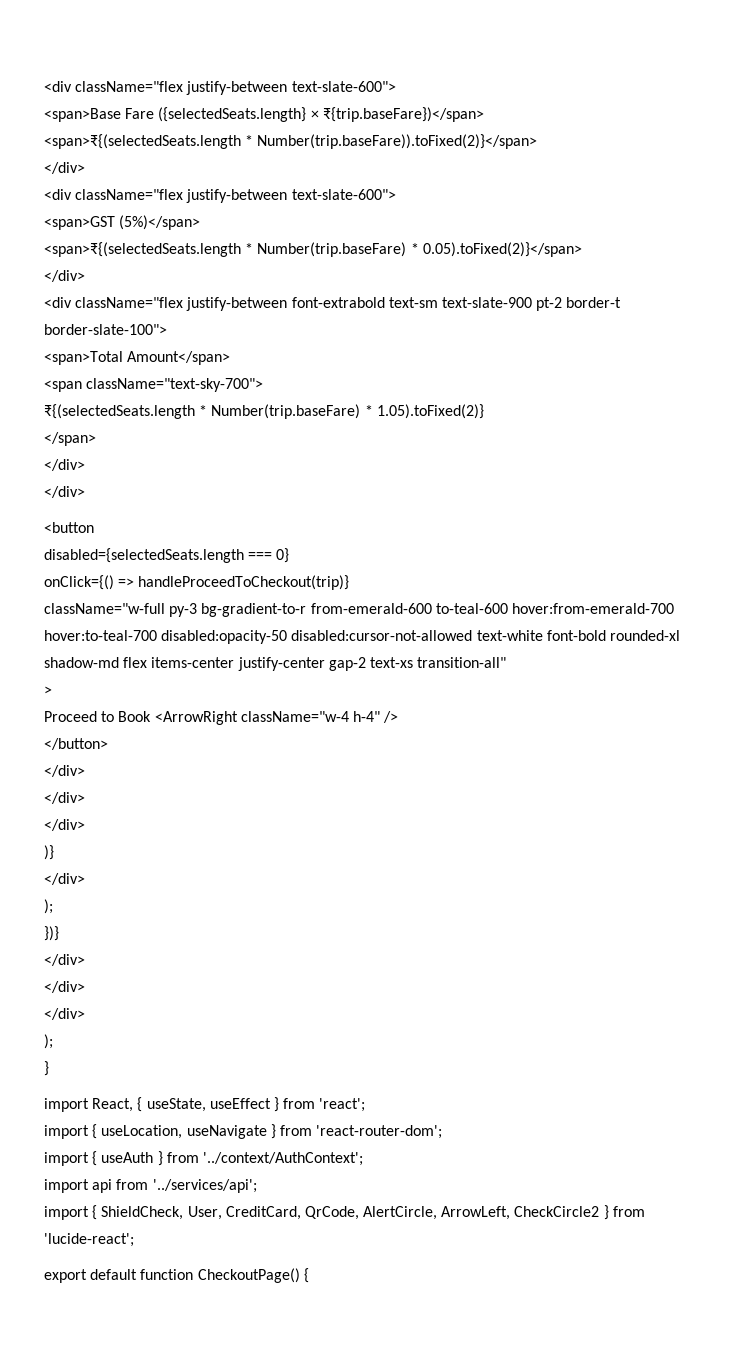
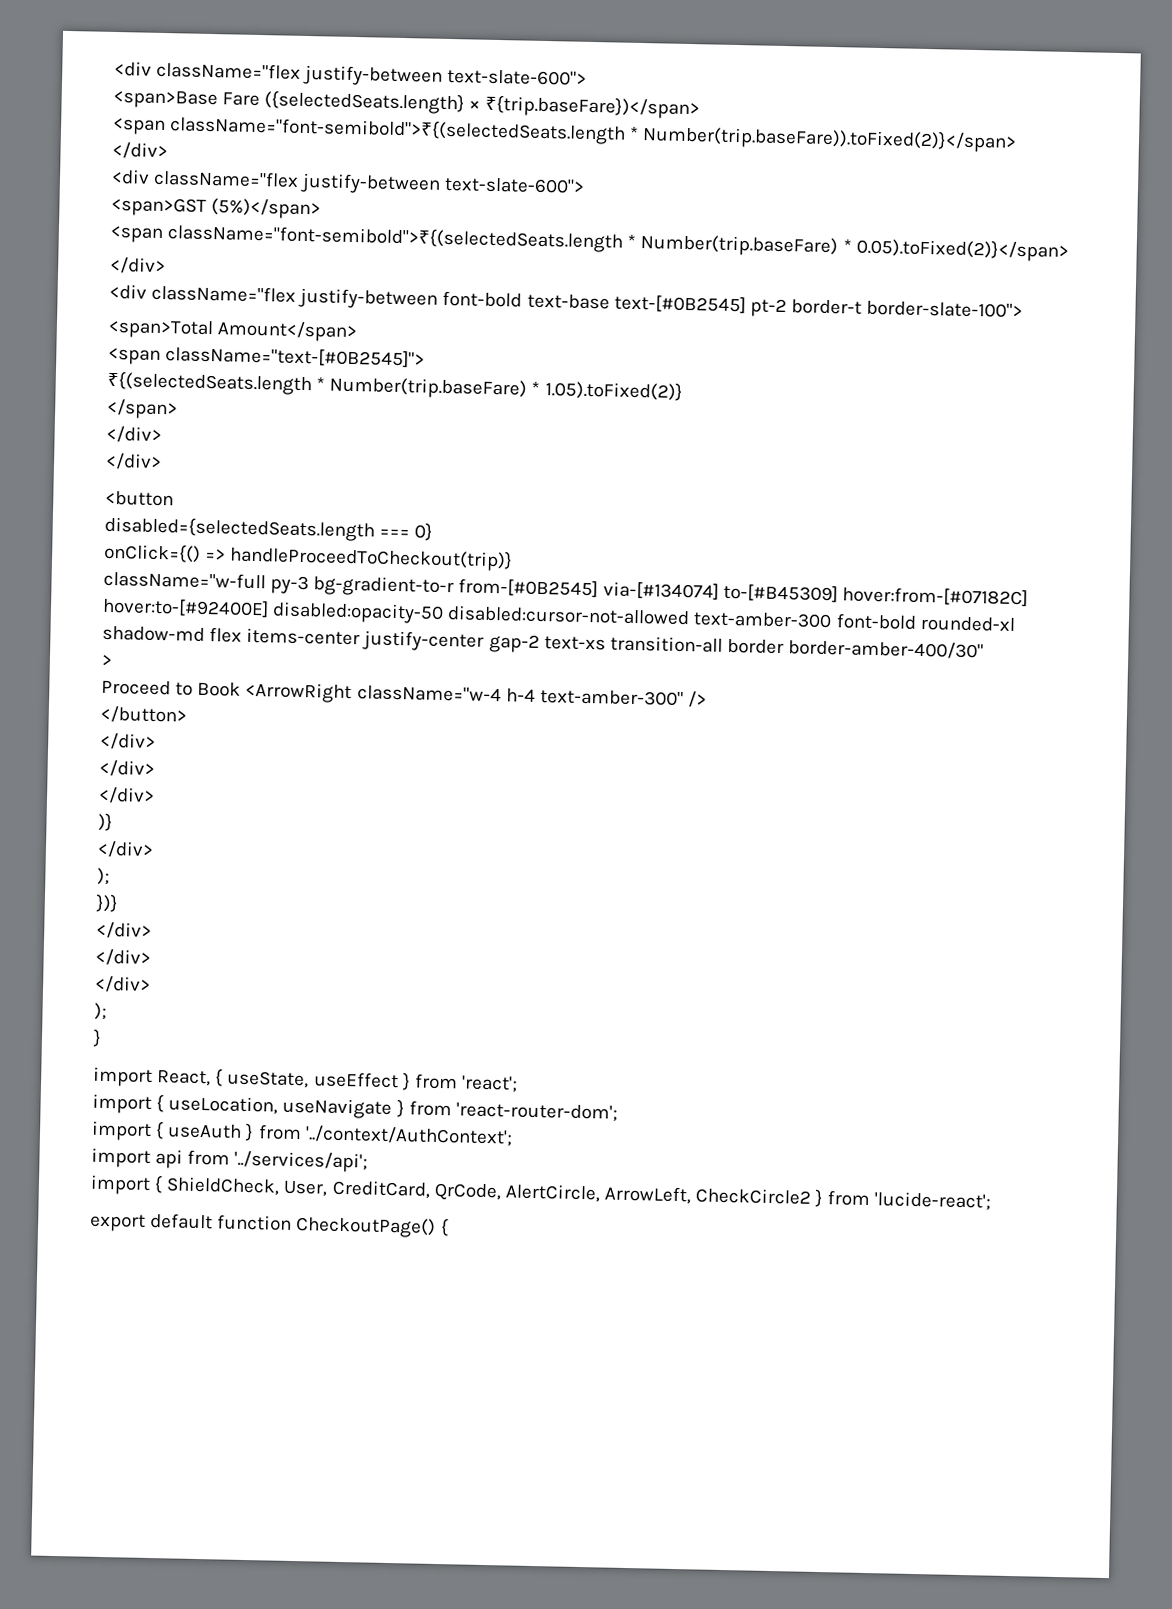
[44,134,241,149] <span>₹{(selectedSeats.length -> [112,115,627,145] <span className="font-semibold">₹{(selectedSeats.length
[44,242,241,257] <span>₹{(selectedSeats.length -> [110,223,624,253] <span className="font-semibold">₹{(selectedSeats.length
[291,297,532,308] font-extrabold text-sm text-slate-900 -> [442,290,746,314] font-bold text-base text-[#0B2545]
[86,378,264,392] className="text-sky-700"> -> [165,346,426,368] className="text-[#0B2545]">
[310,603,674,614] [44,630,157,641] from-emerald-600 to-teal-600 hover:from-emerald-700 hover:to-teal-700 -> [458,578,1028,607] [102,597,269,618] from-[#0B2545] via-[#134074] to-[#B45309] hover:from-[#07182C] hover:to-[#92400E]
[476,630,543,641] text-white -> [693,611,833,629] text-amber-300
[417,657,507,668] transition-all" -> [609,635,985,660] transition-all border border-amber-400/30"
[352,711,380,722] h-4" -> [505,688,684,707] h-4 text-amber-300"

